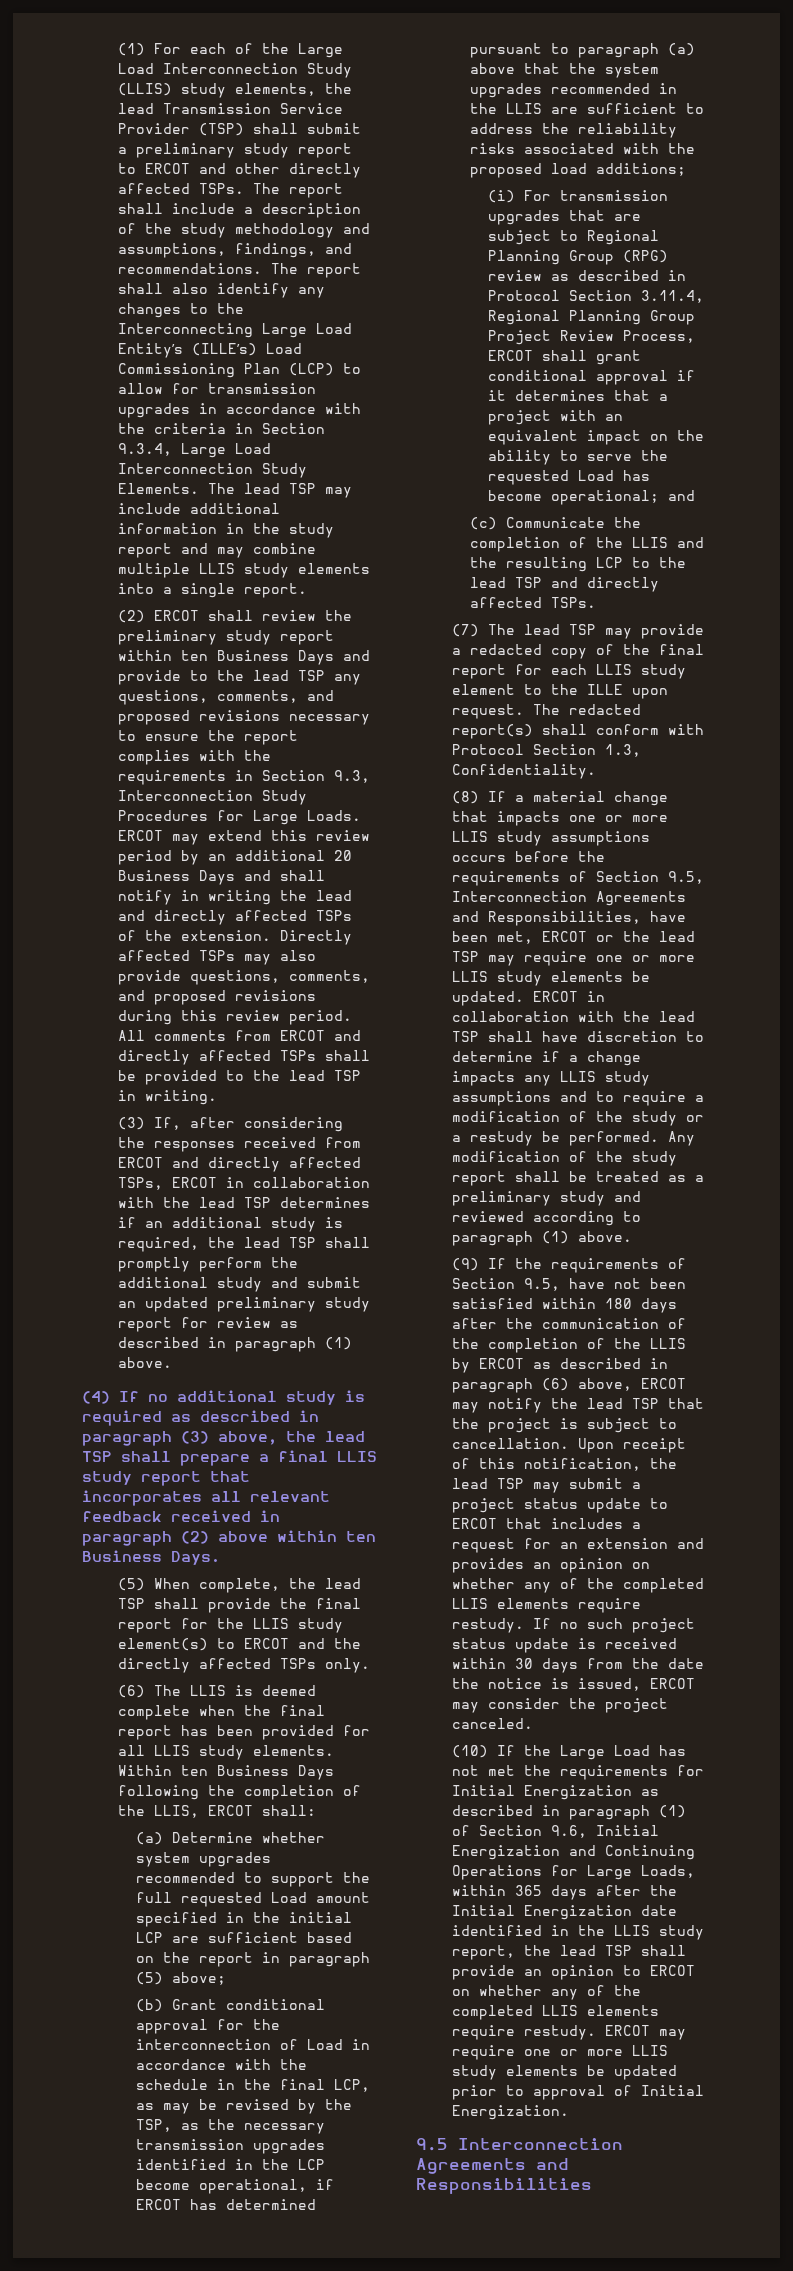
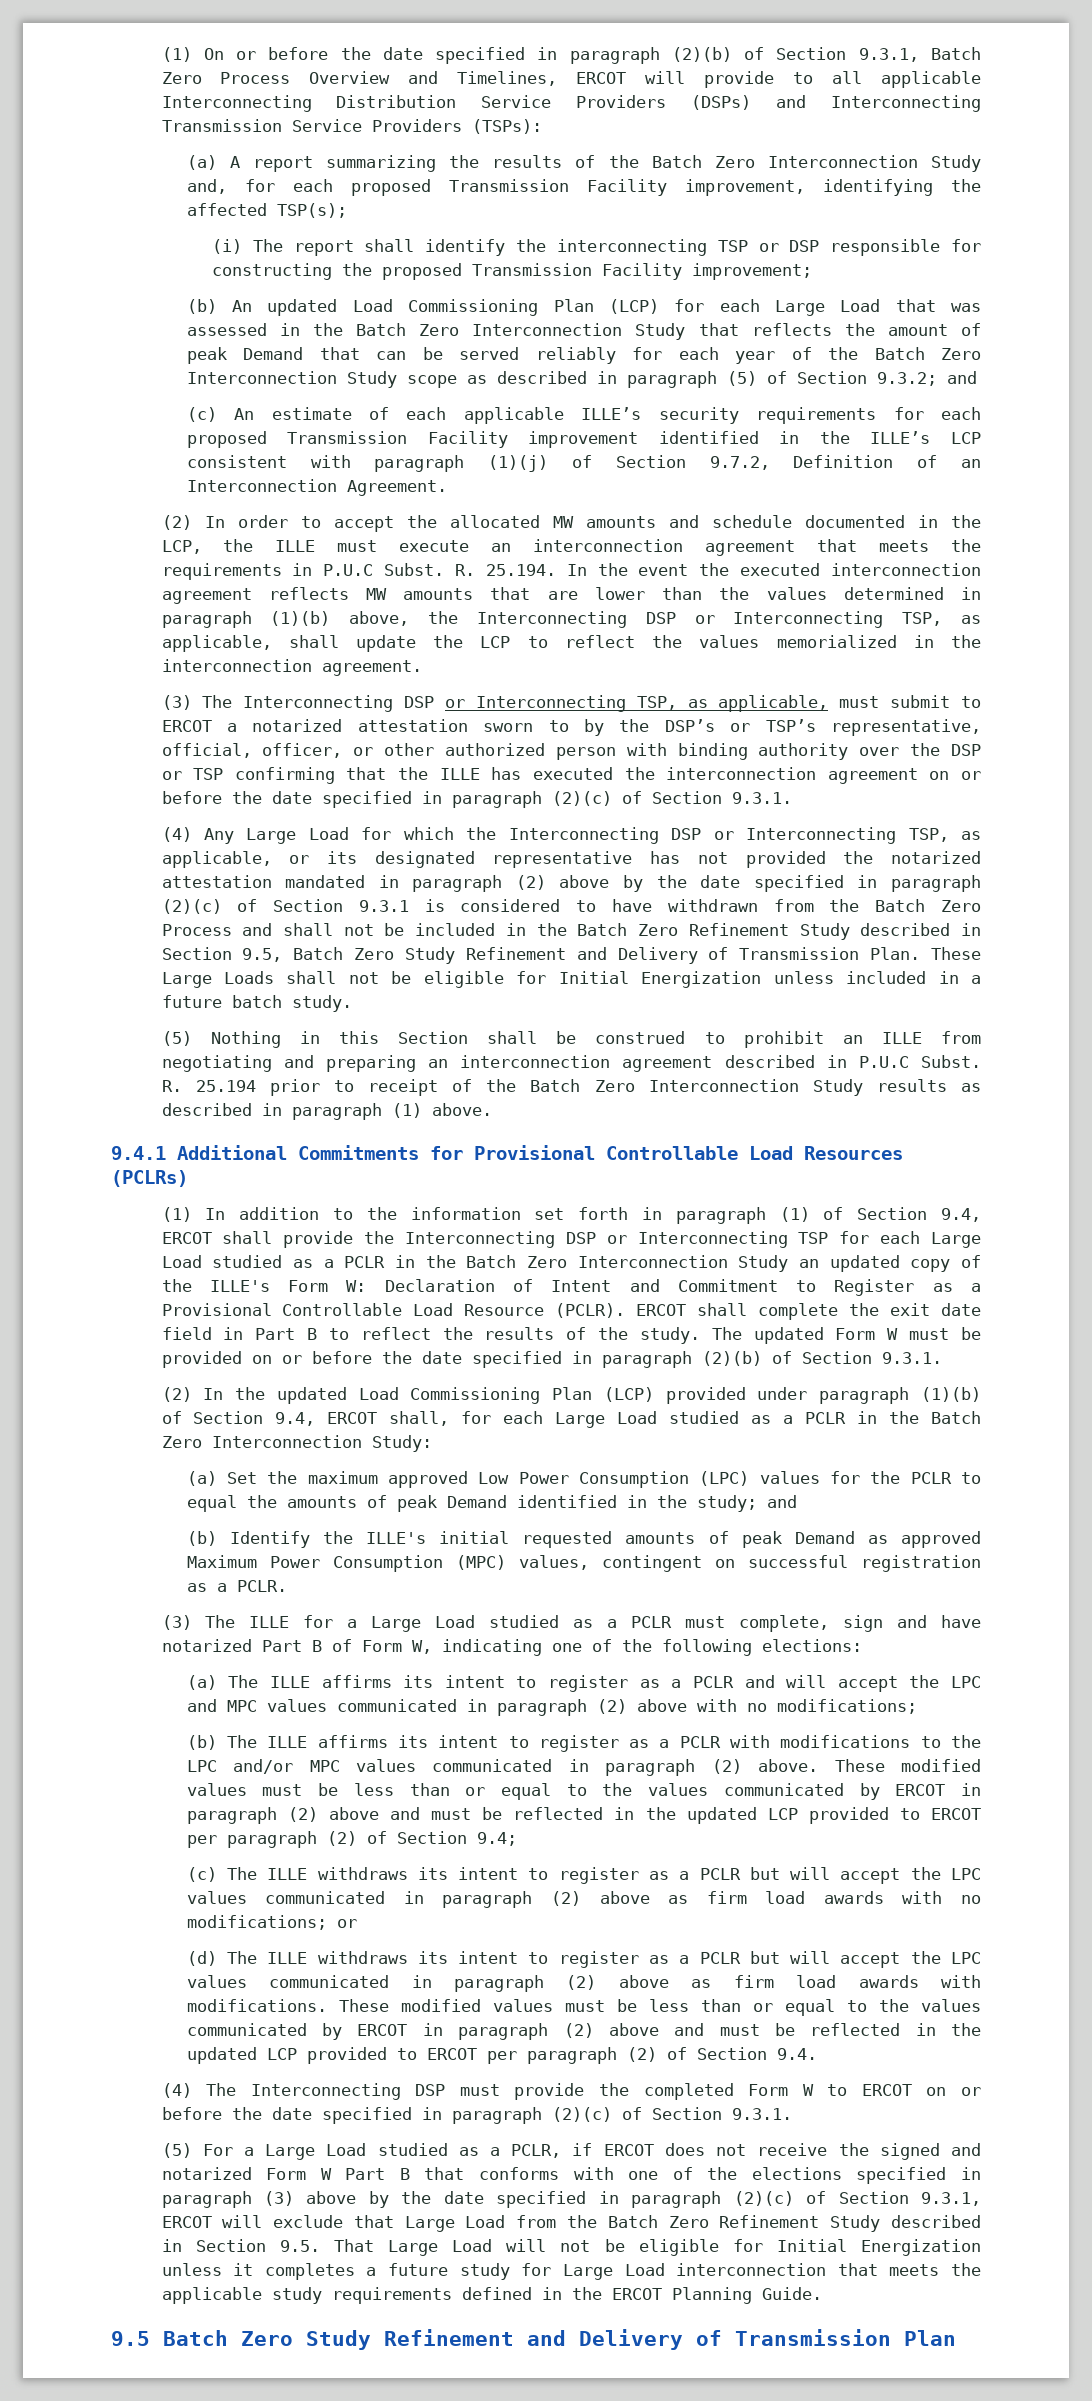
[117,43,343,58] [117,63,352,78] [117,83,352,98] [117,103,343,114] [117,123,361,136] [117,143,352,158] [117,163,361,178] [117,183,343,198] [117,203,361,218] [117,223,370,238] [117,243,352,258] [117,263,361,278] [117,283,325,298] [117,303,244,318] [117,323,352,338] [117,343,302,358] [117,363,361,378] [117,383,316,394] [117,403,361,418] [117,423,325,434] [117,443,271,458] [117,463,307,478] [117,483,352,498] [117,503,280,514] [117,523,334,538] [117,543,316,558] [117,563,370,578] [117,583,307,598] [117,610,352,623] [117,630,334,645] [117,650,370,665] [117,670,361,685] [117,690,334,705] [117,710,370,725] [117,730,298,745] [117,750,271,765] [117,770,370,785] [117,790,307,805] [117,810,361,825] [117,830,370,845] [117,850,352,865] [117,870,325,885] [117,890,352,905] [117,910,352,925] [117,930,352,945] [117,950,316,965] [117,970,370,985] [117,990,316,1005] [117,1010,352,1025] [117,1030,361,1041] [117,1050,370,1065] [117,1070,361,1085] [117,1090,217,1105] [117,1117,343,1132] [117,1137,361,1152] [117,1157,361,1172] [117,1177,370,1190] [117,1197,370,1208] [117,1217,343,1232] [117,1237,370,1252] [117,1257,298,1272] [117,1277,361,1292] [117,1297,370,1312] [117,1317,271,1332] (1) For each of the Large Load Interconnection Study (LLIS) study elements, the lead Transmission Service Provider (TSP) shall submit a preliminary study report to ERCOT and other directly affected TSPs. The report shall include a description of the study methodology and assumptions, findings, and recommendations. The report shall also identify any changes to the Interconnecting Large Load Entity’s (ILLE’s) Load Commissioning Plan (LCP) to allow for transmission upgrades in accordance with the criteria in Section 9.3.4, Large Load Interconnection Study Elements. The lead TSP may include additional information in the study report and may combine multiple LLIS study elements into a single report. // (2) ERCOT shall review the preliminary study report within ten Business Days and provide to the lead TSP any questions, comments, and proposed revisions necessary to ensure the report complies with the requirements in Section 9.3, Interconnection Study Procedures for Large Loads. ERCOT may extend this review period by an additional 20 Business Days and shall notify in writing the lead and directly affected TSPs of the extension. Directly affected TSPs may also provide questions, comments, and proposed revisions during this review period. All comments from ERCOT and directly affected TSPs shall be provided to the lead TSP in writing. // (3) If, after considering the responses received from ERCOT and directly affected TSPs, ERCOT in collaboration with the lead TSP determines if an additional study is required, the lead TSP shall promptly perform the additional study and submit an updated preliminary study report for review -> [161,47,981,64] [161,71,981,88] [161,95,981,112] [161,119,542,134] [186,155,981,172] [186,179,981,196] [186,203,347,218] [212,239,981,256] [212,263,813,280] [186,299,982,316] [186,323,981,340] [186,347,981,364] [186,371,977,388] [186,407,981,424] [186,431,981,448] [186,455,981,472] [186,479,447,496] [161,515,981,532] [161,539,981,556] [161,563,981,580] [161,587,981,604] [161,611,982,628] [161,635,981,652] [161,659,422,676] [161,695,981,712] [161,719,981,736] [161,743,981,760] [161,767,982,784] [161,791,792,808] [161,827,981,844] [161,851,982,868] [161,875,981,892] [161,899,982,914] [161,923,981,940] [161,947,981,964] [161,971,981,988] [161,995,352,1012] [161,1031,982,1048] [161,1055,981,1072] [161,1079,947,1096] (1) On or before the date specified in paragraph (2)(b) of Section 9.3.1, Batch Zero Process Overview and Timelines, ERCOT will provide to all applicable Interconnecting Distribution Service Providers (DSPs) and Interconnecting Transmission Service Providers (TSPs): // (a) A report summarizing the results of the Batch Zero Interconnection Study and, for each proposed Transmission Facility improvement, identifying the affected TSP(s); // (i) The report shall identify the interconnecting TSP or DSP responsible for constructing the proposed Transmission Facility improvement; // (b) An updated Load Commissioning Plan (LCP) for each Large Load that was assessed in the Batch Zero Interconnection Study that reflects the amount of peak Demand that can be served reliably for each year of the Batch Zero Interconnection Study scope as described in paragraph (5) of Section 9.3.2; and // (c) An estimate of each applicable ILLE’s security requirements for each proposed Transmission Facility improvement identified in the ILLE’s LCP consistent with paragraph (1)(j) of Section 9.7.2, Definition of an Interconnection Agreement. // (2) In order to accept the allocated MW amounts and schedule documented in the LCP, the ILLE must execute an interconnection agreement that meets the requirements in P.U.C Subst. R. 25.194. In the event the executed interconnection agreement reflects MW amounts that are lower than the values determined in paragraph (1)(b) above, the Interconnecting DSP or Interconnecting TSP, as applicable, shall update the LCP to reflect the values memorialized in the interconnection agreement. // (3) The Interconnecting DSP or Interconnecting TSP, as applicable, must submit to ERCOT a notarized attestation sworn to by the DSP’s or TSP’s representative, official, officer, or other authorized person with binding authority over the DSP or TSP confirming that the ILLE has executed the interconnection agreement on or before the date specified in paragraph (2)(c) of Section 9.3.1. // (4) Any Large Load for which the Interconnecting DSP or Interconnecting TSP, as applicable, or its designated representative has not provided the notarized attestation mandated in paragraph (2) above by the date specified in paragraph (2)(c) of Section 9.3.1 is considered to have withdrawn from the Batch Zero Process and shall not be included in the Batch Zero Refinement Study described in Section 9.5, Batch Zero Study Refinement and Delivery of Transmission Plan. These Large Loads shall not be eligible for Initial Energization unless included in a future batch study. // (5) Nothing in this Section shall be construed to prohibit an ILLE from negotiating and preparing an interconnection agreement described in P.U.C Subst. R. 25.194 prior to receipt of the Batch Zero Interconnection Study results
[82,1390,365,1405] [82,1410,319,1426] [82,1431,365,1446] [82,1450,377,1466] [82,1471,250,1486] [82,1490,330,1506] [82,1510,280,1522] [82,1530,376,1546] [82,1550,220,1565] [117,1578,361,1593] [117,1598,361,1613] [117,1618,343,1633] [117,1638,361,1651] [117,1658,370,1673] [117,1685,316,1698] [117,1705,325,1720] [117,1725,370,1740] [117,1745,334,1760] [117,1765,334,1780] [117,1785,361,1800] [117,1805,316,1818] [135,1832,325,1845] [135,1852,271,1867] [135,1872,370,1887] [135,1892,370,1907] [135,1912,352,1927] [135,1932,352,1943] [135,1952,370,1967] [135,1972,226,1985] [135,1999,325,2012] [135,2019,280,2034] [135,2039,370,2050] [135,2059,307,2070] [135,2079,370,2092] [135,2099,352,2114] [135,2119,325,2134] [135,2139,325,2154] [135,2159,325,2170] [135,2179,334,2194] [135,2199,316,2210] [469,43,695,58] [469,63,659,78] [469,83,677,98] [469,103,704,114] [469,123,677,138] [469,143,695,154] [469,163,686,178] [487,190,668,203] [487,210,641,225] [487,230,659,245] [487,250,668,265] [487,270,686,281] [487,290,704,303] [487,310,695,325] [487,330,695,345] [487,350,641,365] [487,370,695,385] [487,390,668,401] [487,410,623,425] [487,430,704,445] [487,450,668,465] [487,470,650,485] [487,490,695,505] [469,517,641,530] [469,537,704,552] [469,557,686,572] [469,577,659,592] [469,597,596,608] [451,624,704,639] [451,644,704,659] [451,664,686,679] [451,684,668,699] [451,704,641,719] [451,724,704,739] [451,744,641,757] [451,764,596,779] [451,791,668,806] [451,811,668,826] [451,831,650,846] [451,851,605,862] [451,871,704,886] [451,891,686,906] [451,911,686,926] [451,931,695,944] [451,951,695,966] [451,971,650,986] [451,991,605,1006] [451,1011,695,1022] [451,1031,704,1042] [451,1051,641,1066] [451,1071,650,1086] [451,1091,704,1106] [451,1111,704,1126] [451,1131,695,1146] [451,1151,677,1166] [451,1171,704,1186] [451,1191,641,1206] [451,1211,641,1226] [451,1231,632,1246] [451,1258,686,1273] [451,1278,686,1291] [451,1298,677,1313] [451,1318,686,1329] [451,1338,686,1353] [451,1358,668,1373] [451,1378,686,1393] [451,1398,704,1413] [451,1418,677,1433] [451,1438,686,1453] [451,1458,677,1471] [451,1478,641,1493] [451,1498,668,1513] [451,1518,641,1529] [451,1538,704,1553] [451,1558,650,1573] [451,1578,704,1593] [451,1598,641,1613] [451,1618,695,1633] [451,1638,677,1653] [451,1658,704,1673] [451,1678,695,1691] [451,1698,668,1713] [451,1718,533,1729] [451,1745,686,1760] [451,1765,704,1780] [451,1785,659,1800] [451,1805,533,1816] (4) If no additional study is required as described in paragraph (3) above, the lead TSP shall prepare a final LLIS study report that incorporates all relevant feedback received in paragraph (2) above within ten Business Days. // (5) When complete, the lead TSP shall provide the final report for the LLIS study element(s) to ERCOT and the directly affected TSPs only. // (6) The LLIS is deemed complete when the final report has been provided for all LLIS study elements. Within ten Business Days following the completion of the LLIS, ERCOT shall: // (a) Determine whether system upgrades recommended to support the full requested Load amount specified in the initial LCP are sufficient based on the report in paragraph (5) above; // (b) Grant conditional approval for the interconnection of Load in accordance with the schedule in the final LCP, as may be revised by the TSP, as the necessary transmission upgrades identified in the LCP become operational, if ERCOT has determined pursuant to paragraph (a) above that the system upgrades recommended in the LLIS are sufficient to address the reliability risks associated with the proposed load additions; // (i) For transmission upgrades that are subject to Regional Planning Group (RPG) review as described in Protocol Section 3.11.4, Regional Planning Group Project Review Process, ERCOT shall grant conditional approval if it determines that a project with an equivalent impact on the ability to serve the requested Load has become operational; and // (c) Communicate the completion of the LLIS and the resulting LCP to the lead TSP and directly affected TSPs. // (7) The lead TSP may provide a redacted copy of the final report for each LLIS study element to the ILLE upon request. The redacted report(s) shall conform with Protocol Section 1.3, Confidentiality. // (8) If a material change that impacts one or more LLIS study assumptions occurs before the requirements of Section 9.5, Interconnection Agreements and Responsibilities, have been met, ERCOT or the lead TSP may require one or more LLIS study elements be updated. ERCOT in collaboration with the lead TSP shall have discretion to determine if a change impacts any LLIS study assumptions and to require a modification of the study or a restudy be performed. Any modification of the study report shall be treated as a preliminary study and reviewed according to paragraph (1) above. // (9) If the requirements of Section 9.5, have not been satisfied within 180 days after the communication of the completion of the LLIS by ERCOT as described in paragraph (6) above, ERCOT may notify the lead TSP that the project is subject to cancellation. Upon receipt of this notification, the lead TSP may submit a project status update to ERCOT that includes a request for an extension and provides an opinion on whether any of the completed LLIS elements require restudy. If no such project status update is received within 30 days from the date the notice is issued, ERCOT may consider the project canceled. // (10) If the Large Load has not met the requirements for Initial Energization as described -> [111,1145,903,1160] [111,1170,188,1187] [161,1207,629,1222] 9.4.1 Additional Commitments for Provisional Controllable Load Resources (PCLRs) // (1) In addition to the information set forth
[550,1825,659,1838] [451,1845,695,1860] [451,1865,695,1880] [451,1885,677,1900] [451,1905,677,1920] [451,1925,704,1940] [451,1945,686,1960] [451,1965,695,1980] [451,1985,641,2000] [451,2005,659,2020] [451,2025,686,2040] [451,2045,668,2060] [451,2065,677,2080] [451,2085,704,2100] [451,2105,569,2120] [416,2138,623,2151] [416,2158,569,2174] [416,2178,592,2194] 9.6, Initial Energization and Continuing Operations for Large Loads, within 365 days after the Initial Energization date identified in the LLIS study report, the lead TSP shall provide an opinion to ERCOT on whether any of the completed LLIS elements require restudy. ERCOT may require one or more LLIS study elements be updated prior to approval of Initial Energization. // 9.5 Interconnection Agreements and Responsibilities -> [941,1208,981,1222] [161,1231,981,1248] [161,1255,981,1272] [161,1279,981,1296] [161,1303,981,1320] [161,1327,982,1344] [161,1351,942,1368] [161,1387,982,1404] [161,1411,982,1428] [161,1435,432,1452] [186,1471,982,1488] [186,1495,797,1512] [186,1531,981,1548] [186,1555,981,1572] [186,1580,287,1592] [161,1615,982,1632] [161,1639,862,1656] [186,1675,981,1692] [186,1699,917,1716] [186,1735,982,1752] [186,1759,982,1776] [186,1783,982,1800] [186,1807,981,1824] [186,1831,517,1848] [186,1867,982,1884] [186,1891,982,1908] [186,1915,357,1930] [186,1951,982,1968] [186,1975,982,1992] [186,1999,981,2016] [186,2023,982,2040] [186,2047,817,2064] [161,2083,981,2100] [161,2107,792,2124] [161,2143,981,2160] [161,2167,981,2184] [161,2191,981,2208] [161,2215,981,2232] [161,2239,981,2256] [161,2263,982,2280] [161,2287,822,2304] [111,2329,956,2350] 9.4, ERCOT shall provide the Interconnecting DSP or Interconnecting TSP for each Large Load studied as a PCLR in the Batch Zero Interconnection Study an updated copy of the ILLE's Form W: Declaration of Intent and Commitment to Register as a Provisional Controllable Load Resource (PCLR). ERCOT shall complete the exit date field in Part B to reflect the results of the study. The updated Form W must be provided on or before the date specified in paragraph (2)(b) of Section 9.3.1. // (2) In the updated Load Commissioning Plan (LCP) provided under paragraph (1)(b) of Section 9.4, ERCOT shall, for each Large Load studied as a PCLR in the Batch Zero Interconnection Study: // (a) Set the maximum approved Low Power Consumption (LPC) values for the PCLR to equal the amounts of peak Demand identified in the study; and // (b) Identify the ILLE's initial requested amounts of peak Demand as approved Maximum Power Consumption (MPC) values, contingent on successful registration as a PCLR. // (3) The ILLE for a Large Load studied as a PCLR must complete, sign and have notarized Part B of Form W, indicating one of the following elections: // (a) The ILLE affirms its intent to register as a PCLR and will accept the LPC and MPC values communicated in paragraph (2) above with no modifications; // (b) The ILLE affirms its intent to register as a PCLR with modifications to the LPC and/or MPC values communicated in paragraph (2) above. These modified values must be less than or equal to the values communicated by ERCOT in paragraph (2) above and must be reflected in the updated LCP provided to ERCOT per paragraph (2) of Section 9.4; // (c) The ILLE withdraws its intent to register as a PCLR but will accept the LPC values communicated in paragraph (2) above as firm load awards with no modifications; or // (d) The ILLE withdraws its intent to register as a PCLR but will accept the LPC values communicated in paragraph (2) above as firm load awards with modifications. These modified values must be less than or equal to the values communicated by ERCOT in paragraph (2) above and must be reflected in the updated LCP provided to ERCOT per paragraph (2) of Section 9.4. // (4) The Interconnecting DSP must provide the completed Form W to ERCOT on or before the date specified in paragraph (2)(c) of Section 9.3.1. // (5) For a Large Load studied as a PCLR, if ERCOT does not receive the signed and notarized Form W Part B that conforms with one of the elections specified in paragraph (3) above by the date specified in paragraph (2)(c) of Section 9.3.1, ERCOT will exclude that Large Load from the Batch Zero Refinement Study described in Section 9.5. That Large Load will not be eligible for Initial Energization unless it completes a future study for Large Load interconnection that meets the applicable study requirements defined in the ERCOT Planning Guide. // 9.5 Batch Zero Study Refinement and Delivery of Transmission Plan

